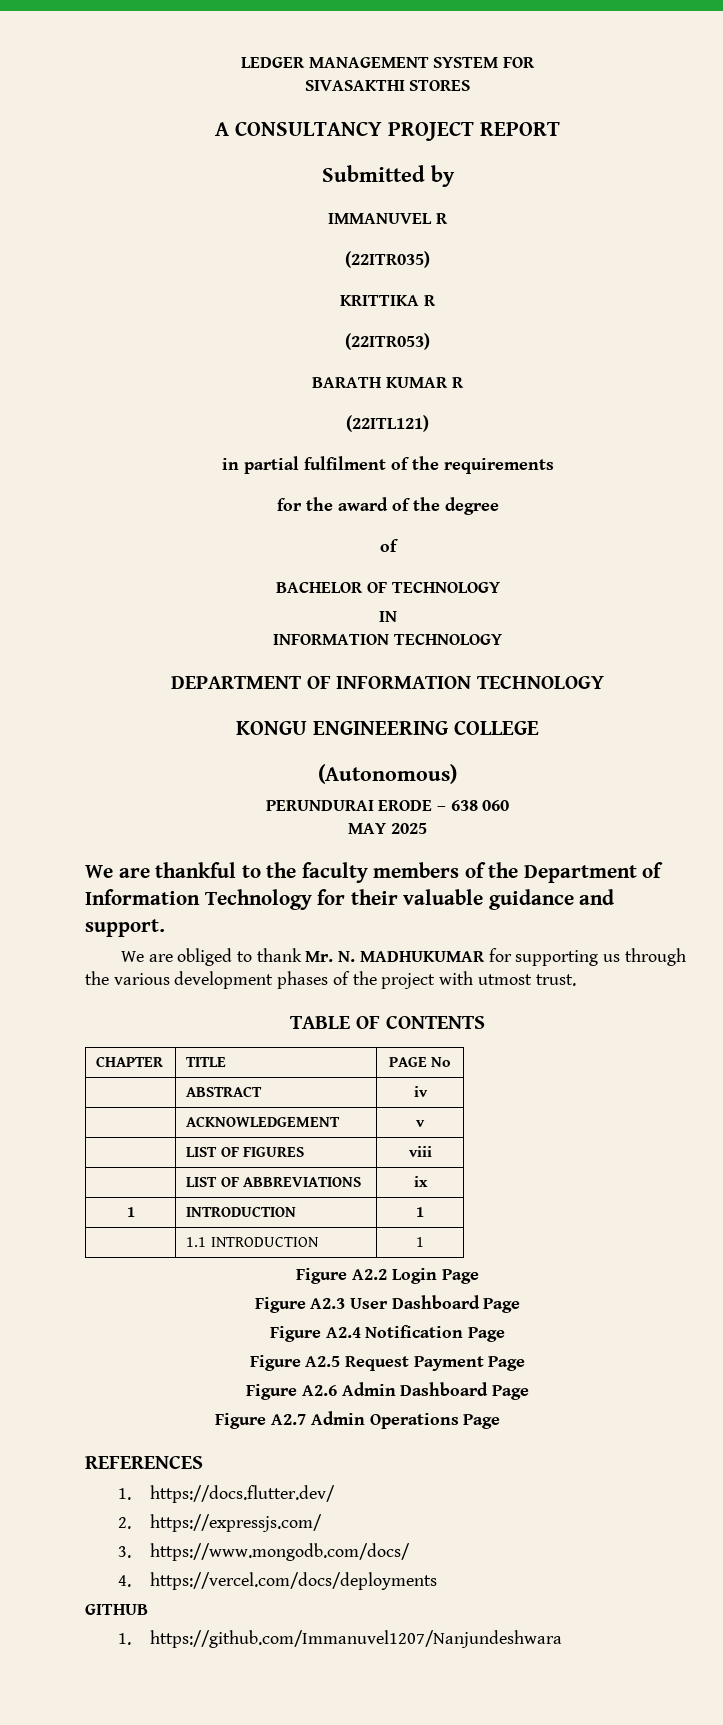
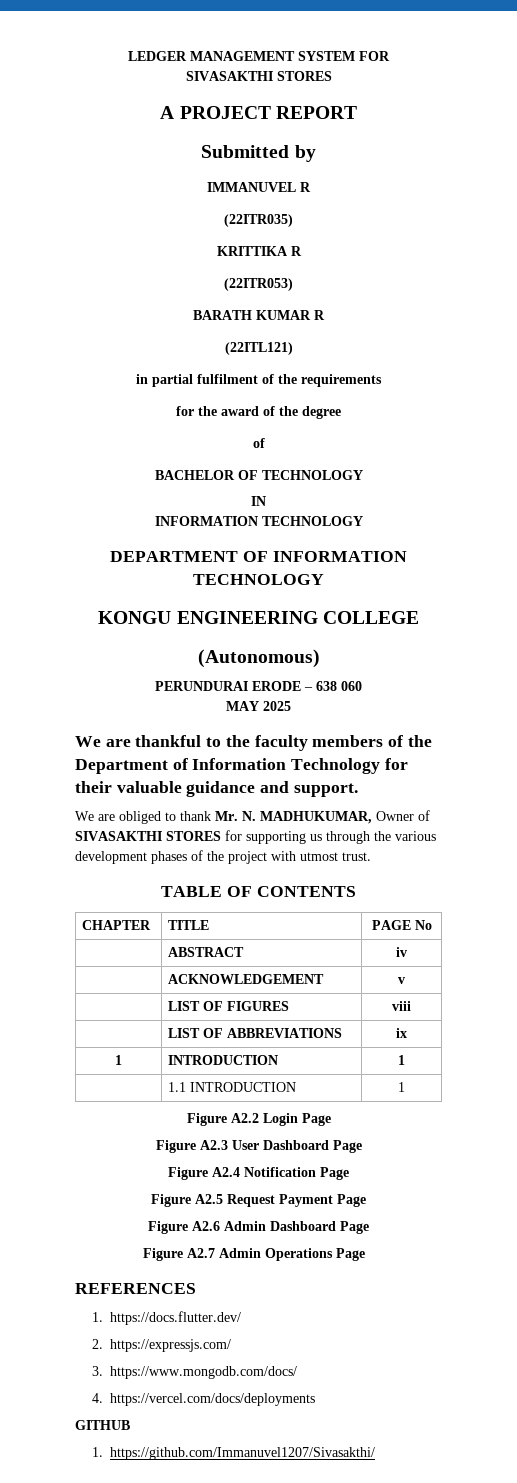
[235,121,382,136] CONSULTANCY -> (175, 112) none
[359,951,485,962] MADHUKUMAR -> [260,810,430,824] [75,831,221,841] MADHUKUMAR, Owner of SIVASAKTHI STORES
[150,1630,563,1648] https://github.com/Immanuvel1207/Nanjundeshwara -> [110,1447,376,1460] https://github.com/Immanuvel1207/Sivasakthi/

